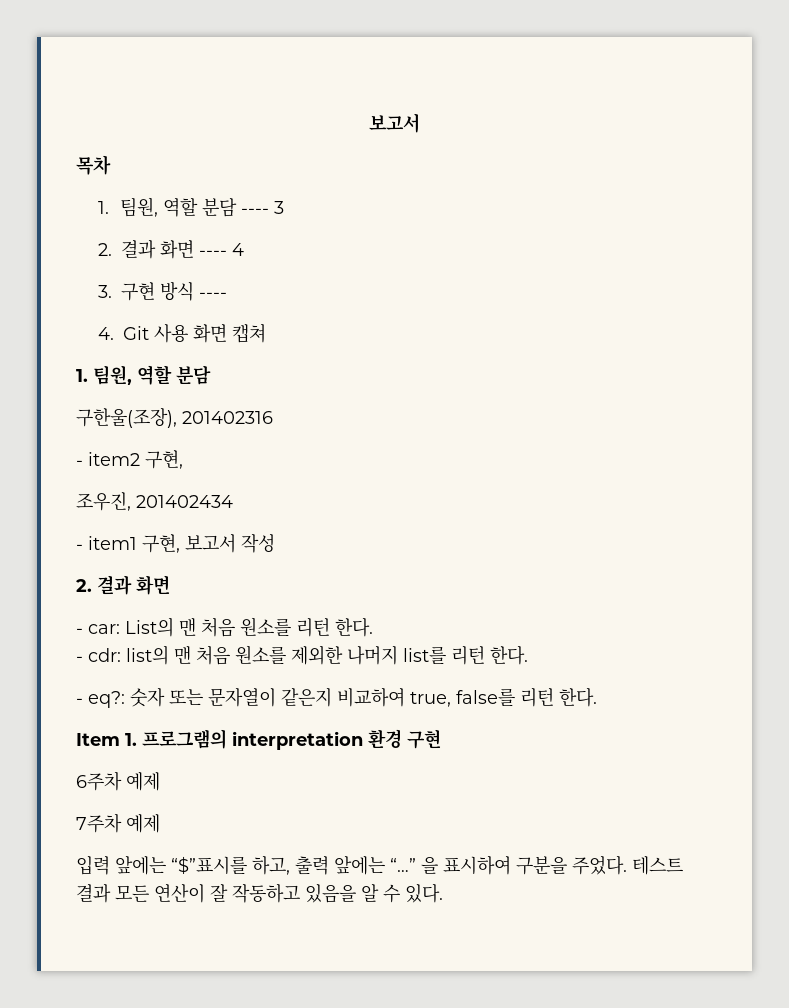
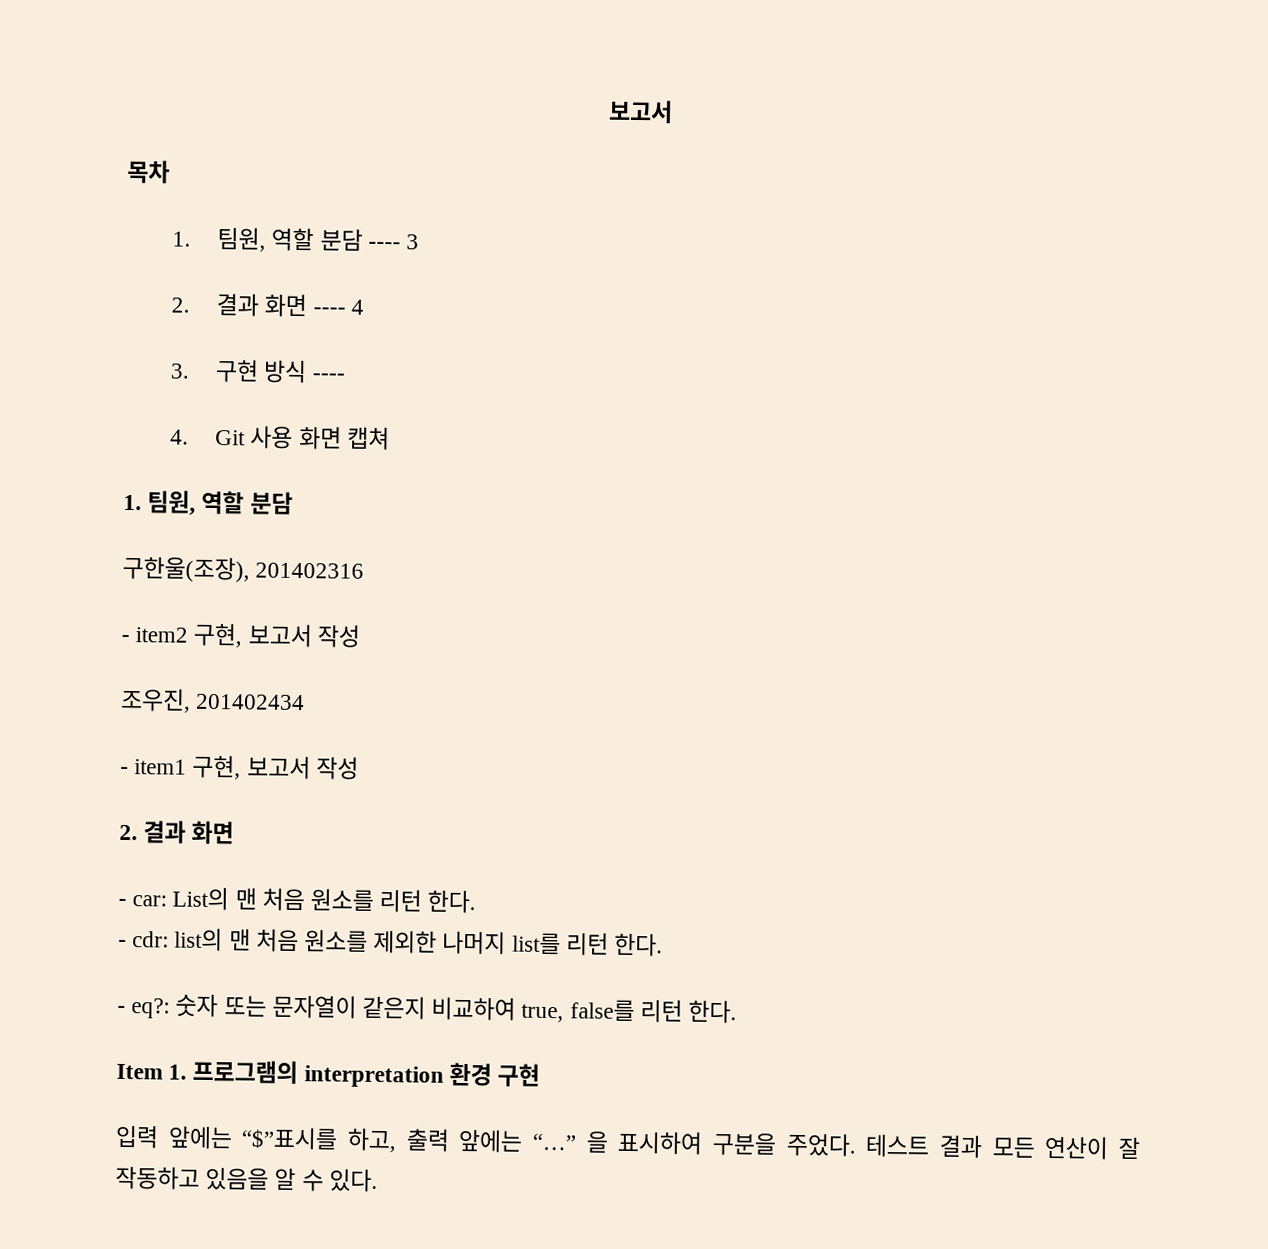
(183, 459) none -> [247,623,360,648] 보고서 작성
[76,771,160,791] [76,813,160,833] // 6주차 예제 // 7주차 예제 -> (541, 1075) none

